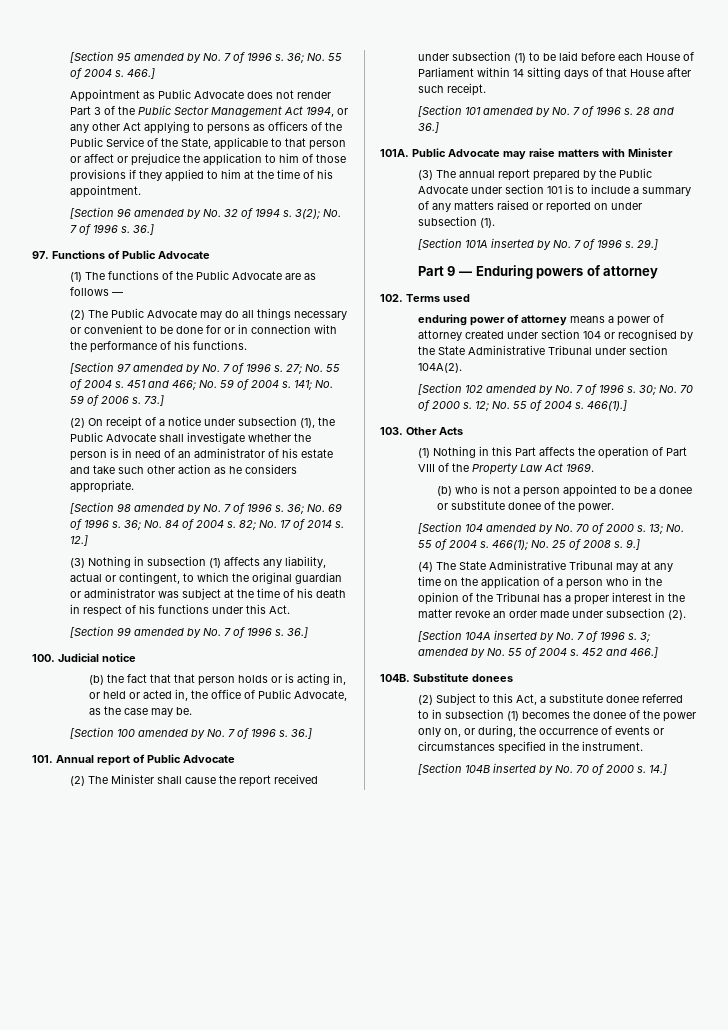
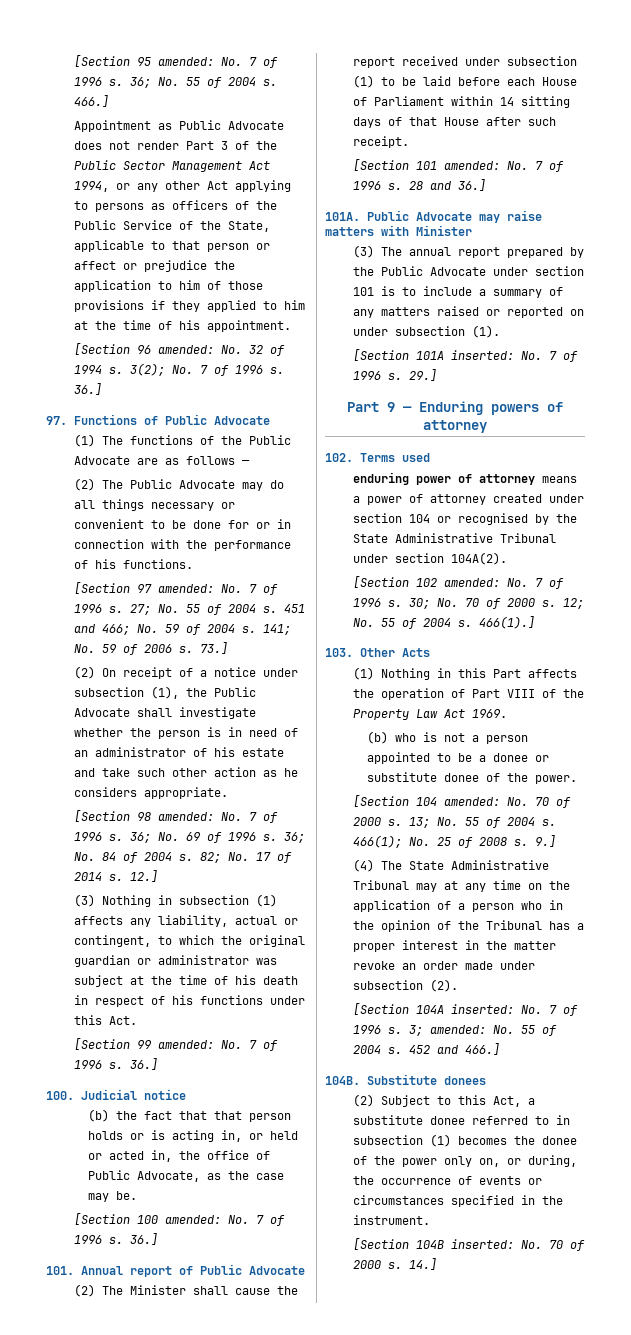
[133,53,201,63] amended by -> [158,57,215,66] amended:
[133,209,201,219] amended by -> [158,345,215,354] amended:
[132,364,200,374] amended by -> [158,584,215,593] amended:
[133,504,201,514] amended by -> [158,812,215,821] amended:
[133,628,201,638] amended by -> [158,1040,215,1049] amended:
[137,729,205,739] amended by -> [165,1215,222,1224] amended:
[482,107,550,117] amended by -> [444,161,501,170] amended:
[490,238,551,250] inserted by -> [451,350,515,360] inserted:
[485,385,553,395] amended by -> [444,578,501,587] amended:
[485,524,553,534] amended by -> [444,797,501,806] amended:
[493,630,554,642] inserted by -> [451,1004,515,1014] inserted:
[417,648,485,658] amended by -> [430,1025,487,1034] amended:
[492,763,553,775] inserted by -> [451,1239,515,1249] inserted:

